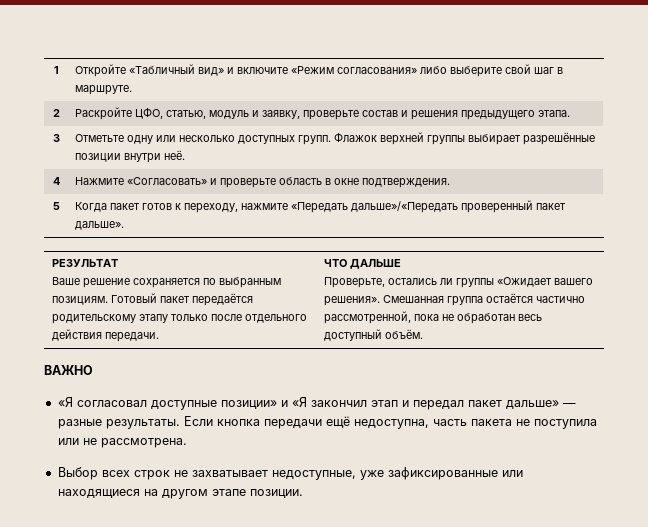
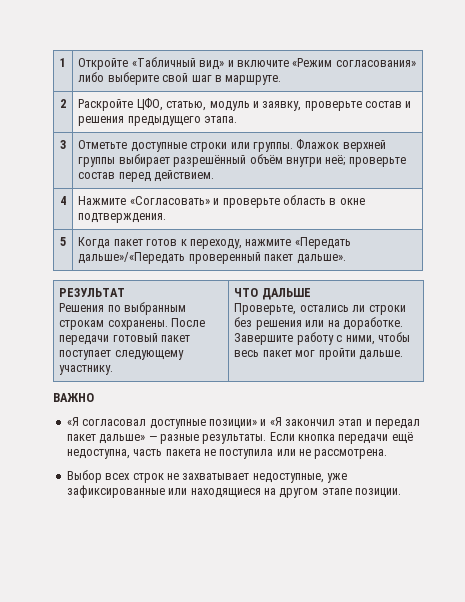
[126,132,595,145] [74,150,185,163] одну или несколько доступных групп. Флажок верхней группы выбирает разрешённые позиции внутри неё. -> [130,139,386,152] [78,154,406,167] [78,170,215,182] доступные строки или группы. Флажок верхней группы выбирает разрешённый объём внутри неё; проверьте состав перед действием.
[51,277,281,288] [51,293,253,306] [51,314,307,324] [51,329,159,342] Ваше решение сохраняется по выбранным позициям. Готовый пакет передаётся родительскому этапу только после отдельного действия передачи. -> [59,302,187,315] [59,318,206,330] [59,333,191,345] [59,350,184,360] [59,365,114,375] Решения по выбранным строкам сохранены. После передачи готовый пакет поступает следующему участнику.
[455,277,593,288] [323,293,585,306] [323,311,542,324] [323,329,423,341] группы «Ожидает вашего решения». Смешанная группа остаётся частично рассмотренной, пока не обработан весь доступный объём. -> [368,305,406,315] [234,317,403,330] [234,332,410,345] [234,348,403,360] строки без решения или на доработке. Завершите работу с ними, чтобы весь пакет мог пройти дальше.

